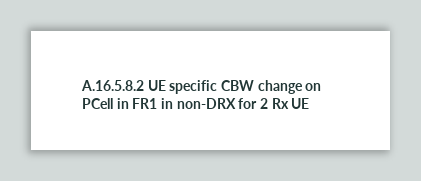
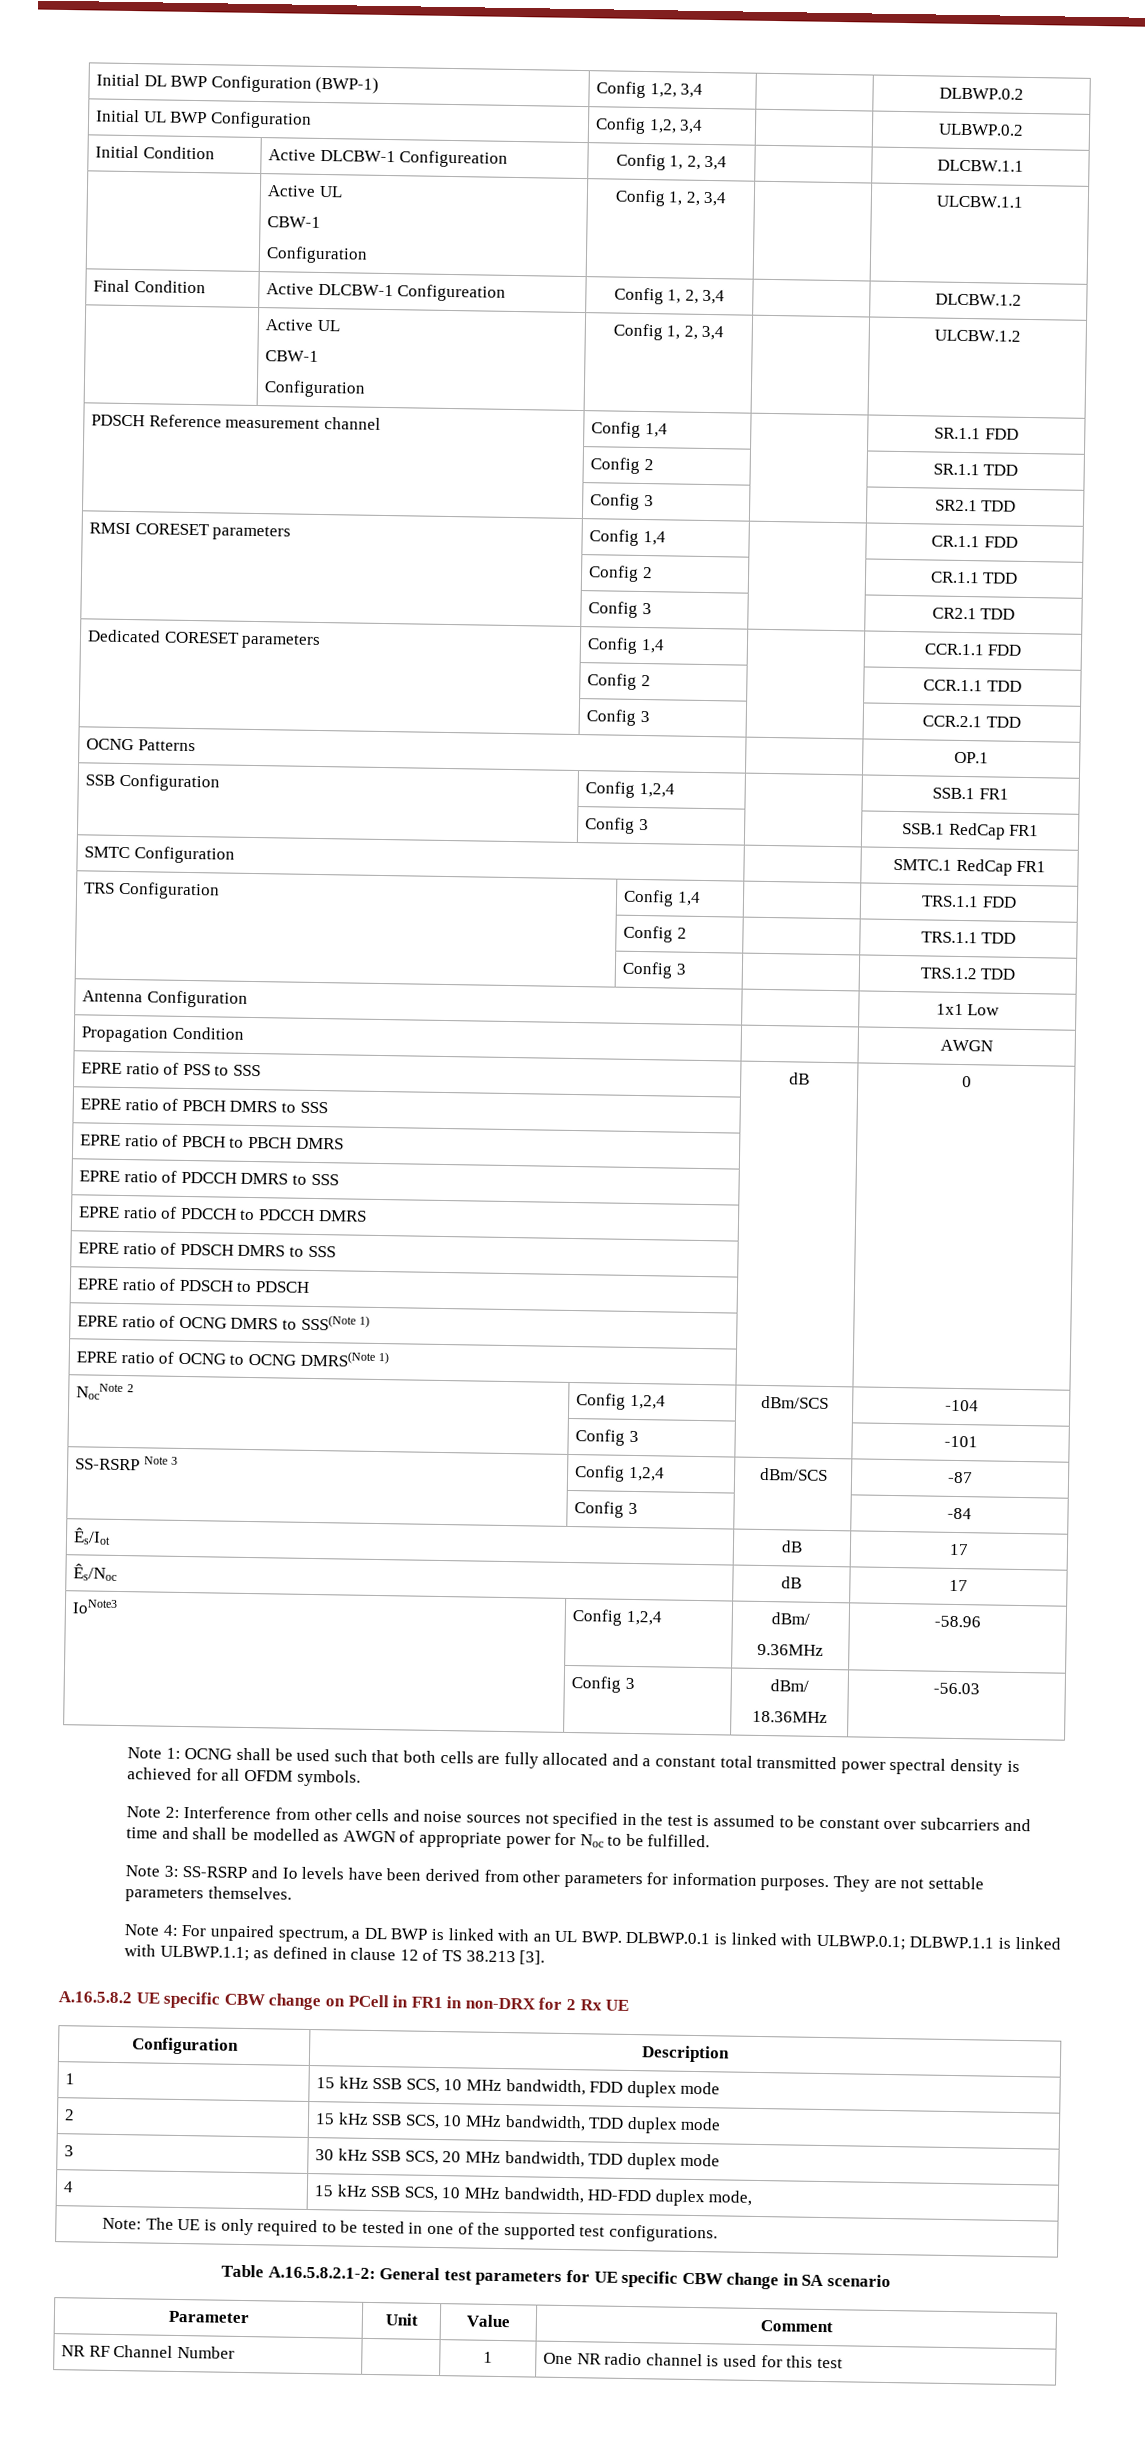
(81, 85) none -> [96,73,380,94] [596,81,704,99] [939,87,1024,100] [96,109,312,129] [595,117,704,135] [938,123,1024,136] [95,145,215,160] [268,149,509,168] [615,153,728,171] [937,159,1024,172] [267,185,343,198] [267,216,322,228] [266,246,369,264] [614,189,727,207] [936,195,1023,208] [93,279,206,294] [266,283,507,302] [613,287,726,305] [935,293,1022,306] [265,319,340,332] [265,350,320,362] [264,380,367,398] [612,323,725,341] [934,329,1021,342] [91,414,381,430] [591,421,668,438] [934,427,1019,440] [590,457,654,474] [932,463,1019,476] [590,493,654,510] [934,499,1017,512] [89,522,292,541] [589,529,666,546] [931,535,1018,548] [588,565,653,582] [929,571,1019,584] [588,601,652,618] [931,607,1016,620] [87,629,322,650] [587,637,665,654] [923,643,1023,656] [587,673,651,690] [923,679,1022,692] [586,709,650,726] [922,715,1021,728] [86,738,196,752] [954,751,989,764] [85,773,220,792] [585,781,675,798] [932,787,1009,800] [585,817,649,834] [901,822,1040,840] [84,846,235,864] [892,858,1047,876] [84,881,220,900] [623,889,701,907] [921,895,1017,908] [623,925,687,943] [920,931,1017,944] [622,961,687,979] [919,967,1016,980] [82,990,248,1008] [935,1003,1001,1016] [81,1026,244,1043] [940,1039,993,1052] [81,1062,262,1077] [789,1072,810,1085] [961,1076,972,1088] [80,1098,328,1114] [80,1134,344,1150] [79,1170,339,1186] [78,1206,367,1222] [78,1242,336,1258] [77,1278,311,1293] [77,1314,371,1331] [76,1350,390,1367] [76,1383,134,1401] [576,1393,666,1410] [760,1395,829,1409] [944,1399,979,1412] [575,1429,639,1446] [943,1435,978,1448] [75,1456,179,1471] [574,1465,665,1482] [759,1467,828,1481] [947,1471,973,1484] [574,1501,638,1518] [947,1507,972,1520] [73,1527,112,1545] [781,1540,803,1553] [949,1543,969,1556] [73,1563,118,1581] [781,1576,802,1589] [949,1579,968,1592] [72,1599,119,1614] [572,1609,662,1626] [771,1612,810,1625] [757,1643,824,1656] [934,1615,981,1628] [571,1676,635,1693] [770,1679,809,1692] [751,1710,828,1724] [933,1682,980,1695] [127,1747,1020,1776] [127,1767,361,1787] [126,1806,1031,1832] [126,1826,711,1849] [125,1865,984,1892] [125,1886,292,1903] [124,1924,1061,1951] [124,1944,546,1965] Initial DL BWP Configuration (BWP-1) | Config 1,2, 3,4 | | DLBWP.0.2 // Initial UL BWP Configuration | Config 1,2, 3,4 | | ULBWP.0.2 // Initial Condition | Active DLCBW-1 Configureation | Config 1, 2, 3,4 | | DLCBW.1.1 // | Active UL // CBW-1 // Configuration | Config 1, 2, 3,4 | | ULCBW.1.1 // Final Condition | Active DLCBW-1 Configureation | Config 1, 2, 3,4 | | DLCBW.1.2 // | Active UL // CBW-1 // Configuration | Config 1, 2, 3,4 | | ULCBW.1.2 // PDSCH Reference measurement channel | Config 1,4 | | SR.1.1 FDD // | Config 2 | | SR.1.1 TDD // | Config 3 | | SR2.1 TDD // RMSI CORESET parameters | Config 1,4 | | CR.1.1 FDD // | Config 2 | | CR.1.1 TDD // | Config 3 | | CR2.1 TDD // Dedicated CORESET parameters | Config 1,4 | | CCR.1.1 FDD // | Config 2 | | CCR.1.1 TDD // | Config 3 | | CCR.2.1 TDD // OCNG Patterns | | OP.1 // SSB Configuration | Config 1,2,4 | | SSB.1 FR1 // | Config 3 | | SSB.1 RedCap FR1 // SMTC Configuration | | SMTC.1 RedCap FR1 // TRS Configuration | Config 1,4 | | TRS.1.1 FDD // | Config 2 | | TRS.1.1 TDD // | Config 3 | | TRS.1.2 TDD // Antenna Configuration | | 1x1 Low // Propagation Condition | | AWGN // EPRE ratio of PSS to SSS | dB | 0 // EPRE ratio of PBCH DMRS to SSS | | // EPRE ratio of PBCH to PBCH DMRS | | // EPRE ratio of PDCCH DMRS to SSS | | // EPRE ratio of PDCCH to PDCCH DMRS | | // EPRE ratio of PDSCH DMRS to SSS | | // EPRE ratio of PDSCH to PDSCH | | // EPRE ratio of OCNG DMRS to SSS(Note 1) | | // EPRE ratio of OCNG to OCNG DMRS(Note 1) | | // NocNote 2 | Config 1,2,4 | dBm/SCS | -104 // | Config 3 | | -101 // SS-RSRP Note 3 | Config 1,2,4 | dBm/SCS | -87 // | Config 3 | | -84 // Ês/Iot | dB | 17 // Ês/Noc | dB | 17 // IoNote3 | Config 1,2,4 | dBm/ // 9.36MHz | -58.96 // | Config 3 | dBm/ // 18.36MHz | -56.03 // Note 1: OCNG shall be used such that both cells are fully allocated and a constant total transmitted power spectral density is achieved for all OFDM symbols. // Note 2: Interference from other cells and noise sources not specified in the test is assumed to be constant over subcarriers and time and shall be modelled as AWGN of appropriate power for Noc to be fulfilled. // Note 3: SS-RSRP and Io levels have been derived from other parameters for information purposes. They are not settable parameters themselves. // Note 4: For unpaired spectrum, a DL BWP is linked with an UL BWP. DLBWP.0.1 is linked with ULBWP.0.1; DLBWP.1.1 is linked with ULBWP.1.1; as defined in clause 12 of TS 38.213 [3]. //
(310, 103) none -> [131,2037,239,2055] [641,2045,730,2063] [65,2073,76,2085] [316,2076,721,2098] [64,2109,76,2121] [315,2112,722,2134] [64,2145,75,2157] [315,2148,721,2170] [63,2181,75,2193] [314,2184,753,2207] [102,2217,719,2243] [220,2264,892,2290] [167,2310,250,2324] [384,2313,419,2326] [466,2314,510,2328] [759,2320,833,2333] [61,2345,235,2359] [483,2351,493,2363] [543,2352,843,2369] // Configuration | Description // 1 | 15 kHz SSB SCS, 10 MHz bandwidth, FDD duplex mode // 2 | 15 kHz SSB SCS, 10 MHz bandwidth, TDD duplex mode // 3 | 30 kHz SSB SCS, 20 MHz bandwidth, TDD duplex mode // 4 | 15 kHz SSB SCS, 10 MHz bandwidth, HD-FDD duplex mode, // Note: The UE is only required to be tested in one of the supported test configurations. // Table A.16.5.8.2.1-2: General test parameters for UE specific CBW change in SA scenario // Parameter | Unit | Value | Comment // NR RF Channel Number | | 1 | One NR radio channel is used for this test

